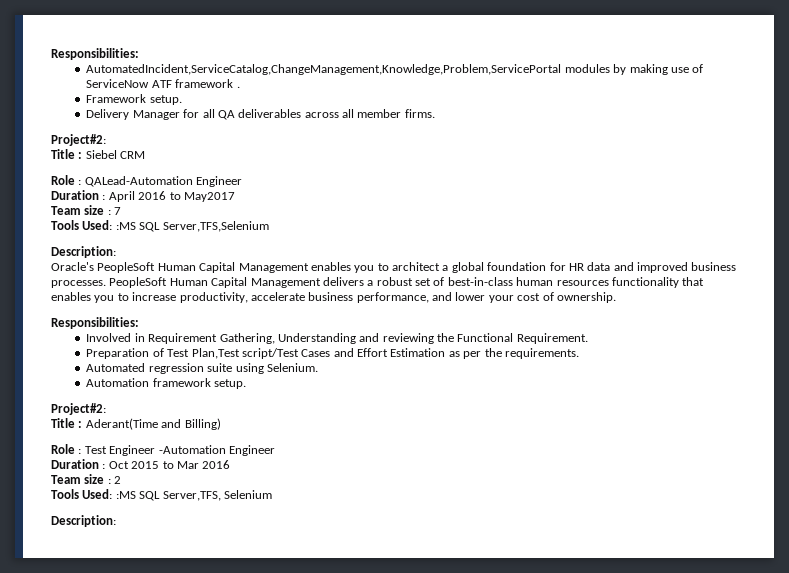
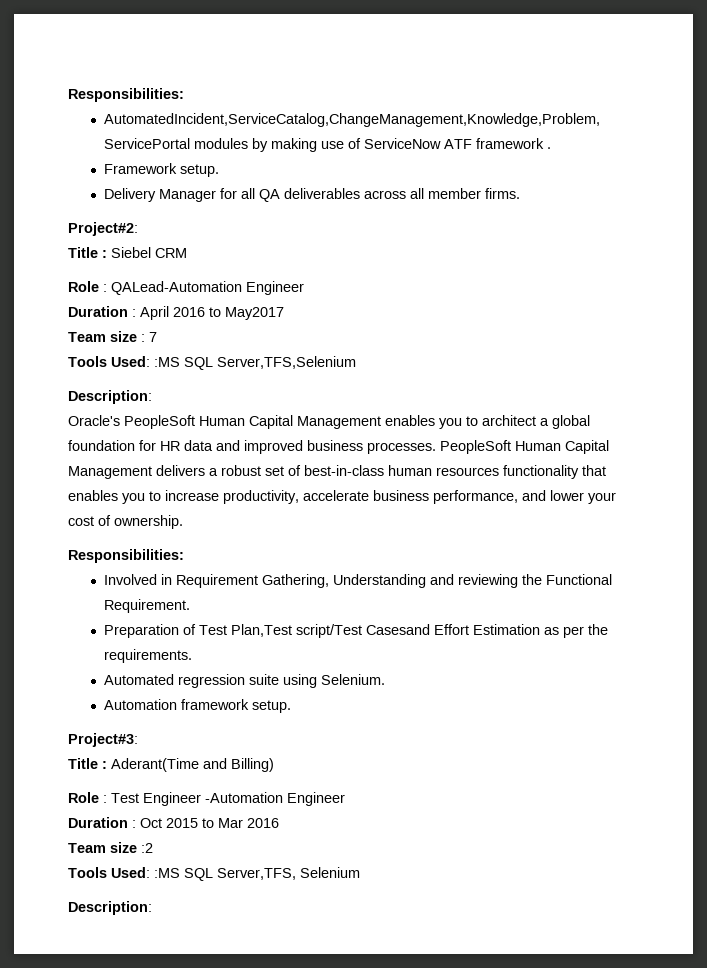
[301,348,354,357] Cases and -> [366,624,431,635] Casesand
[51,403,106,415] Project#2: -> [68,733,138,747] Project#3:
[107,476,122,484] : 2 -> [141,843,153,853] :2

